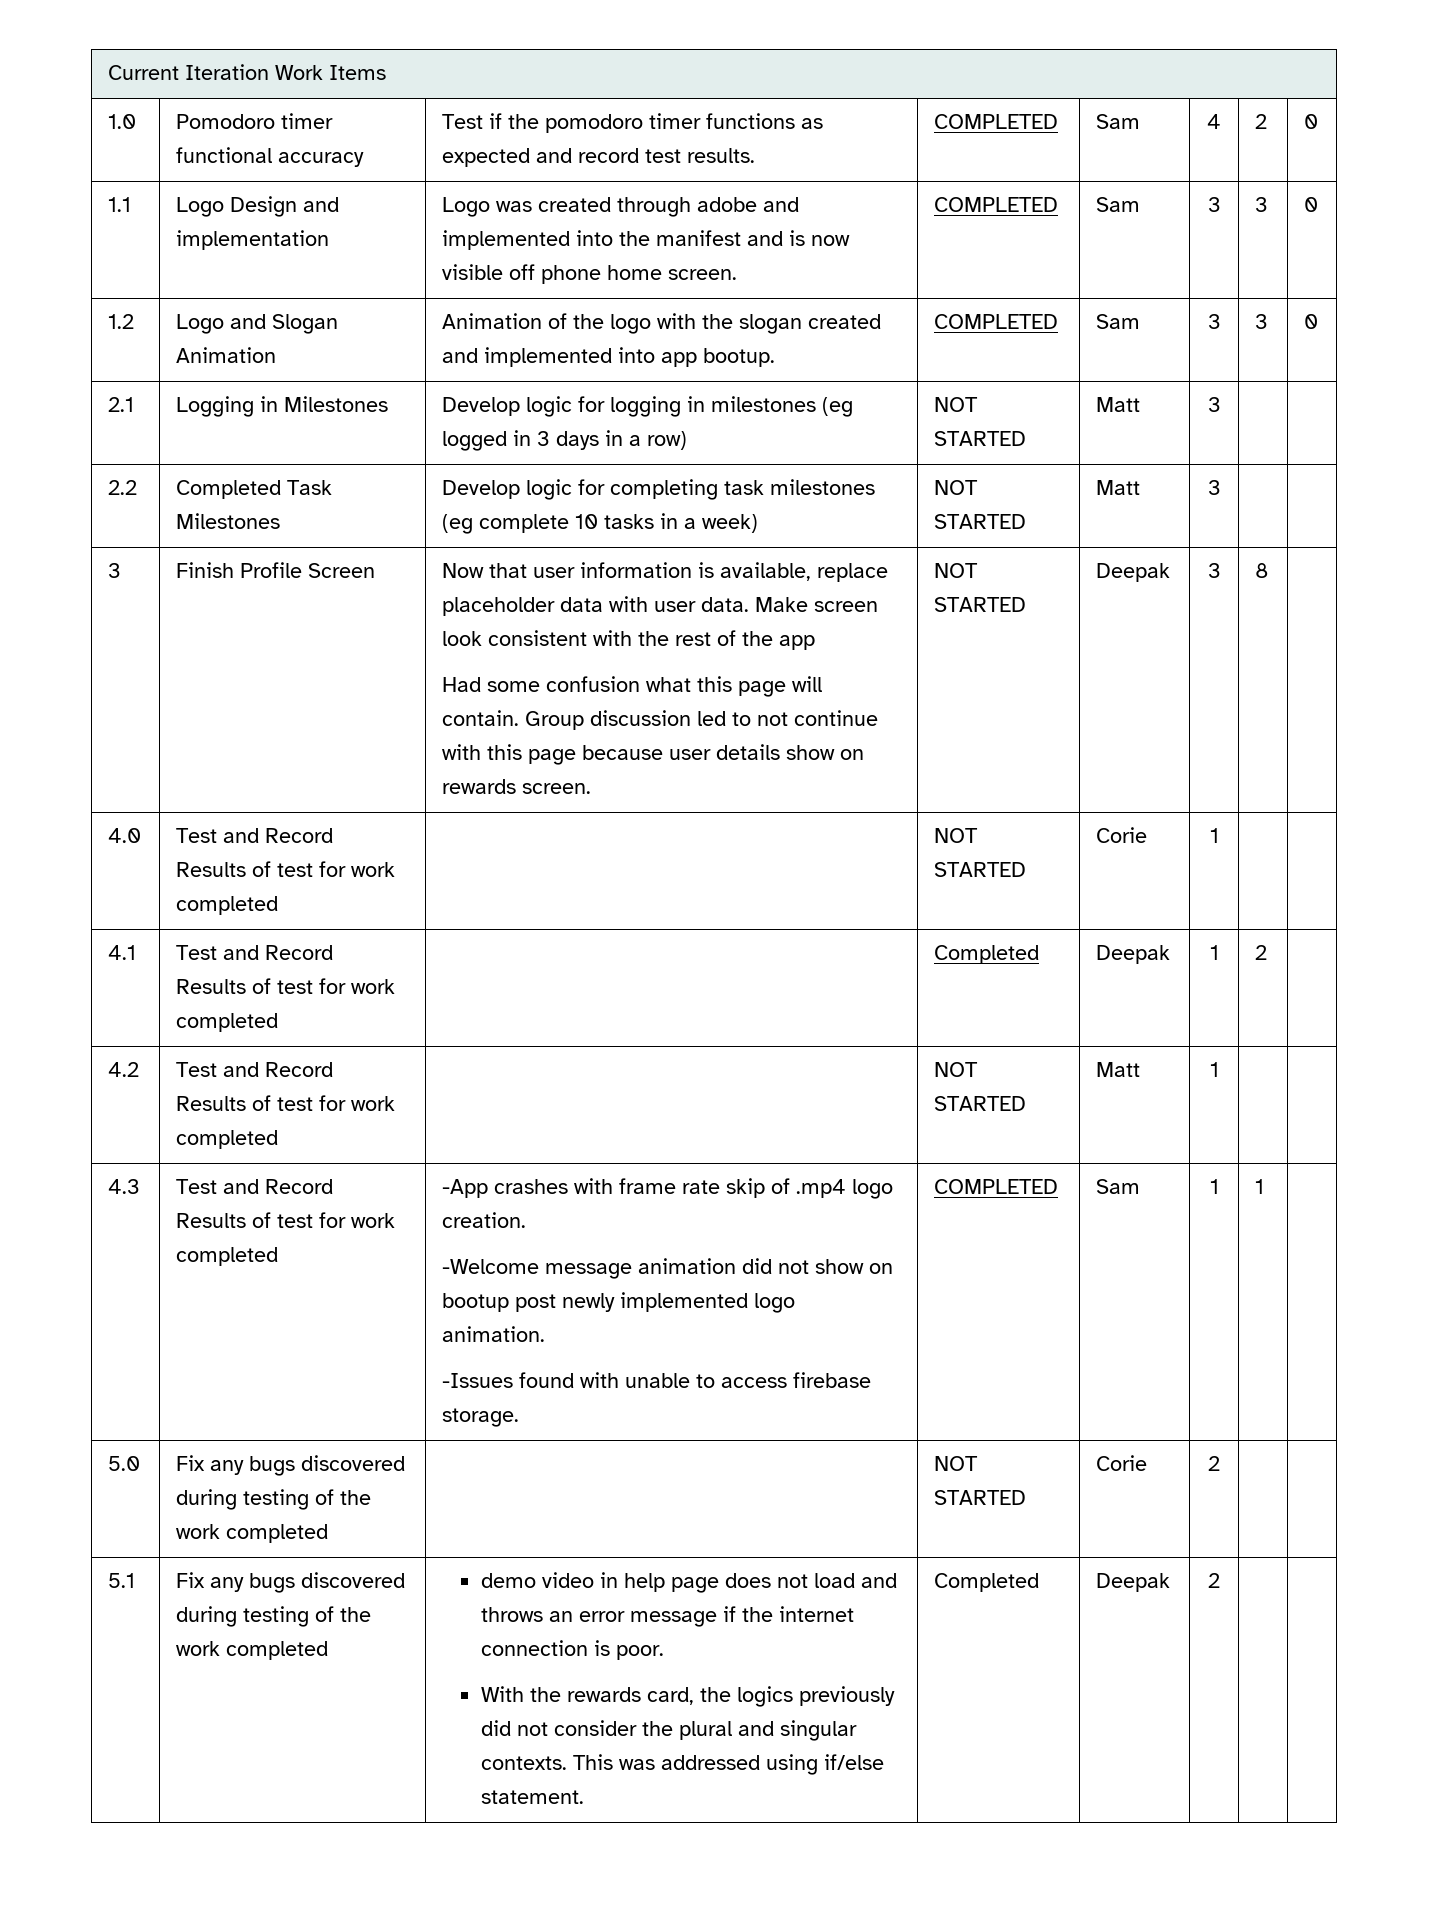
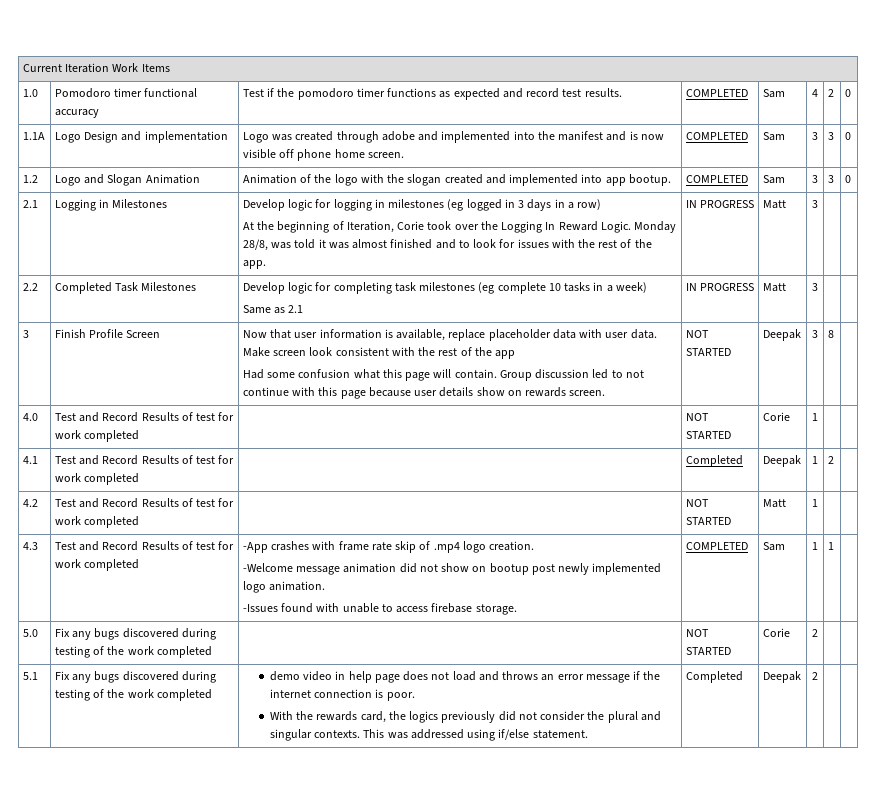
[108,197,132,212] 1.1 -> [22,132,45,140] 1.1A
[934,397,979,412] [934,431,1027,446] | NOT STARTED -> [242,221,676,233] [242,239,652,251] [242,260,266,269] [685,200,755,208] // At the beginning of Iteration, Corie took over the Logging In Reward Logic. Monday 28/8, was told it was almost finished and to look for issues with the rest of the app. | IN PROGRESS
[934,480,979,495] [934,514,1027,529] | NOT STARTED -> [242,305,304,314] [685,283,755,291] // Same as 2.1 | IN PROGRESS

